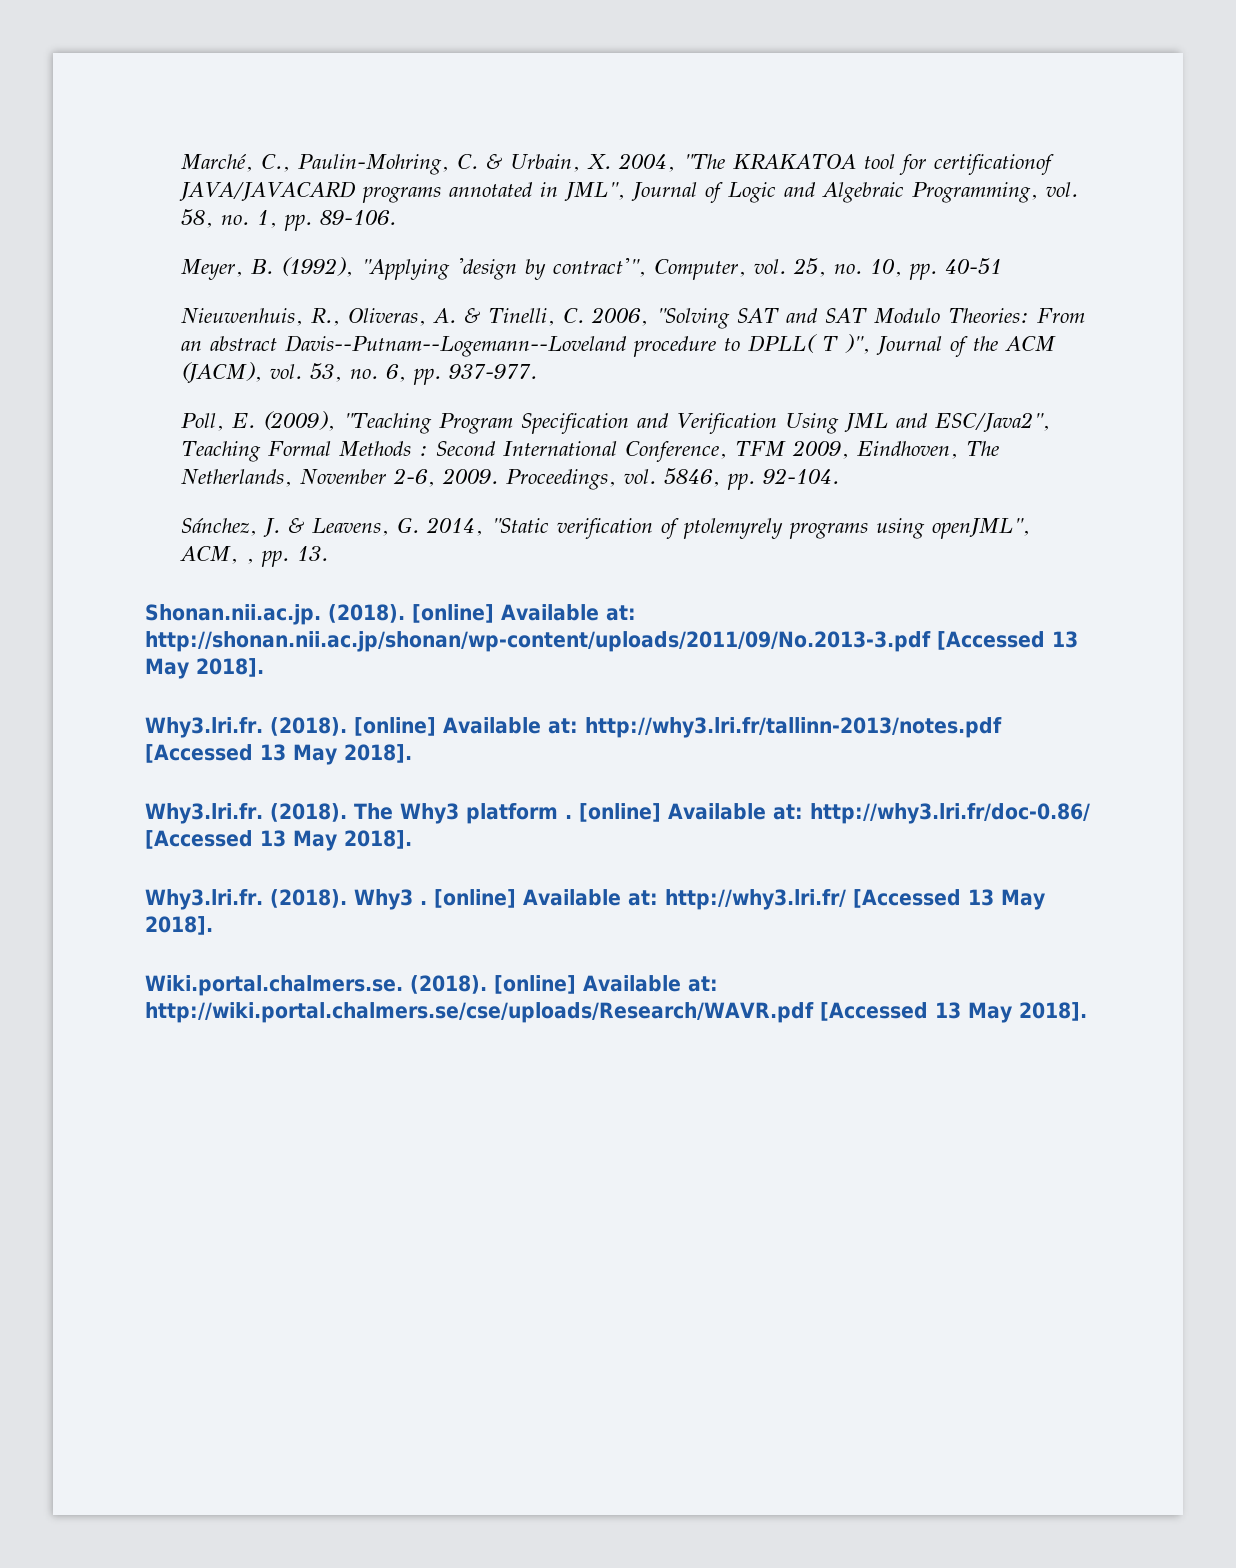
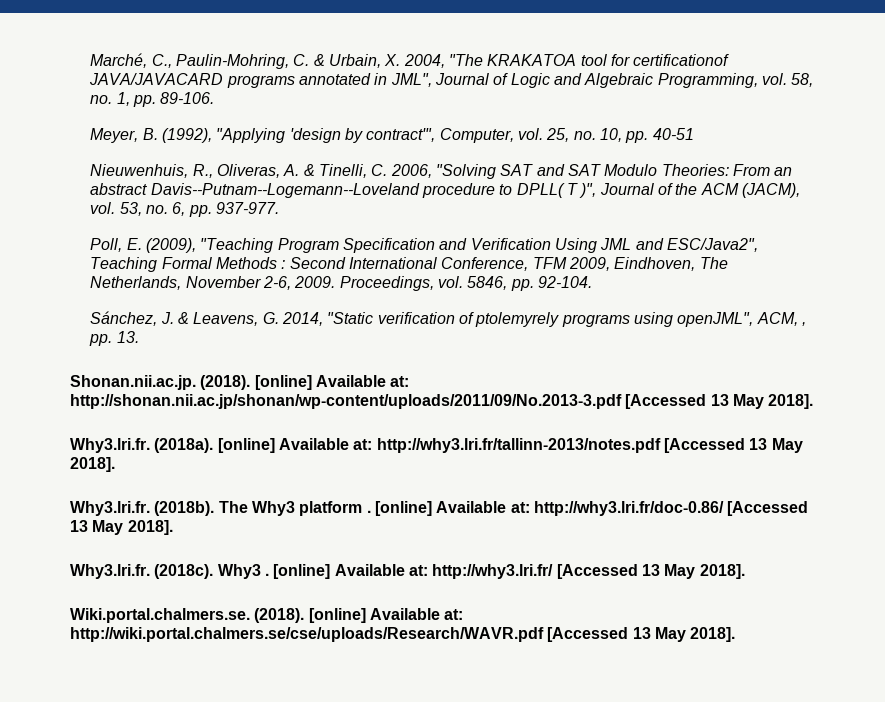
[269,717,347,736] (2018). -> [154,438,214,453] (2018a).
[269,803,347,822] (2018). -> [154,501,215,516] (2018b).
[269,889,347,908] (2018). -> [154,564,214,579] (2018c).

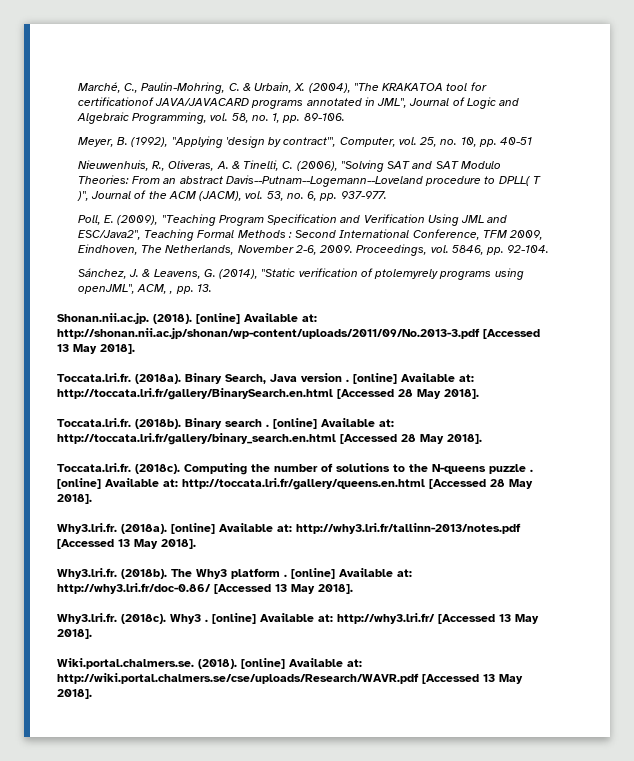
[403,54,445,68] 2004, -> [308,83,351,93] (2004),
[390,164,432,178] 2006, -> [296,161,338,171] (2006),
[281,312,323,326] 2014, -> [219,269,259,279] (2014),
(814, 401) none -> [57,373,474,384] [57,388,479,400] [57,418,394,429] [57,433,482,445] [57,463,533,475] [57,478,533,490] [57,494,92,504] // Toccata.lri.fr. (2018a). Binary Search, Java version . [online] Available at: http://toccata.lri.fr/gallery/BinarySearch.en.html [Accessed 28 May 2018]. // Toccata.lri.fr. (2018b). Binary search . [online] Available at: http://toccata.lri.fr/gallery/binary_search.en.html [Accessed 28 May 2018]. // Toccata.lri.fr. (2018c). Computing the number of solutions to the N-queens puzzle . [online] Available at: http://toccata.lri.fr/gallery/queens.en.html [Accessed 28 May 2018].

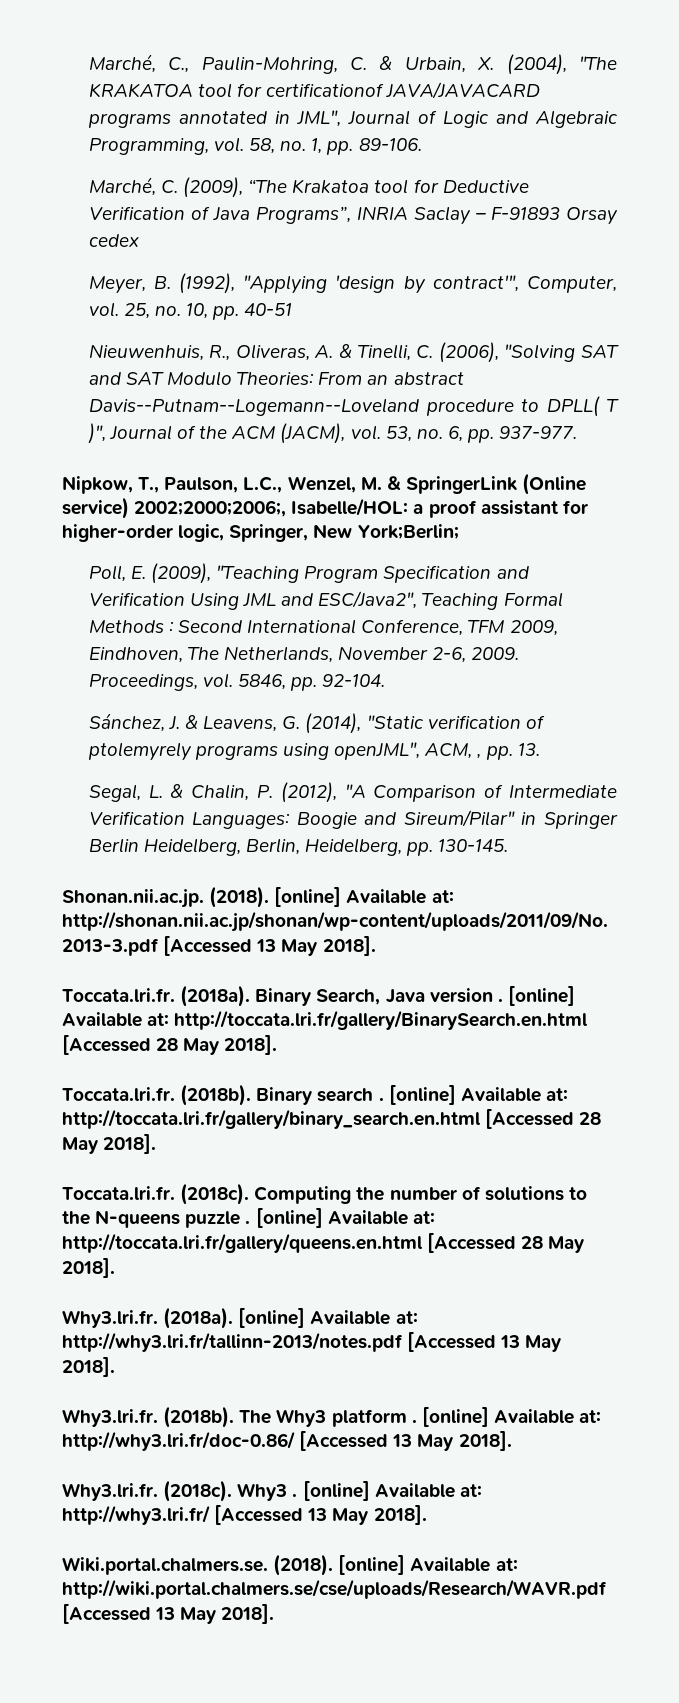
(345, 117) none -> [88,177,529,198] [88,206,619,225] [88,234,139,247] // Marché, C. (2009), “The Krakatoa tool for Deductive Verification of Java Programs”, INRIA Saclay – F-91893 Orsay cedex
(387, 195) none -> [62,473,587,495] [62,497,588,519] [62,524,459,542] // Nipkow, T., Paulson, L.C., Wenzel, M. & SpringerLink (Online service) 2002;2000;2006;, Isabelle/HOL: a proof assistant for higher-order logic, Springer, New York;Berlin;
(212, 288) none -> [88,782,617,803] [88,810,618,829] [88,838,509,856] // Segal, L. & Chalin, P. (2012), "A Comparison of Intermediate Verification Languages: Boogie and Sireum/Pilar" in Springer Berlin Heidelberg, Berlin, Heidelberg, pp. 130-145.

